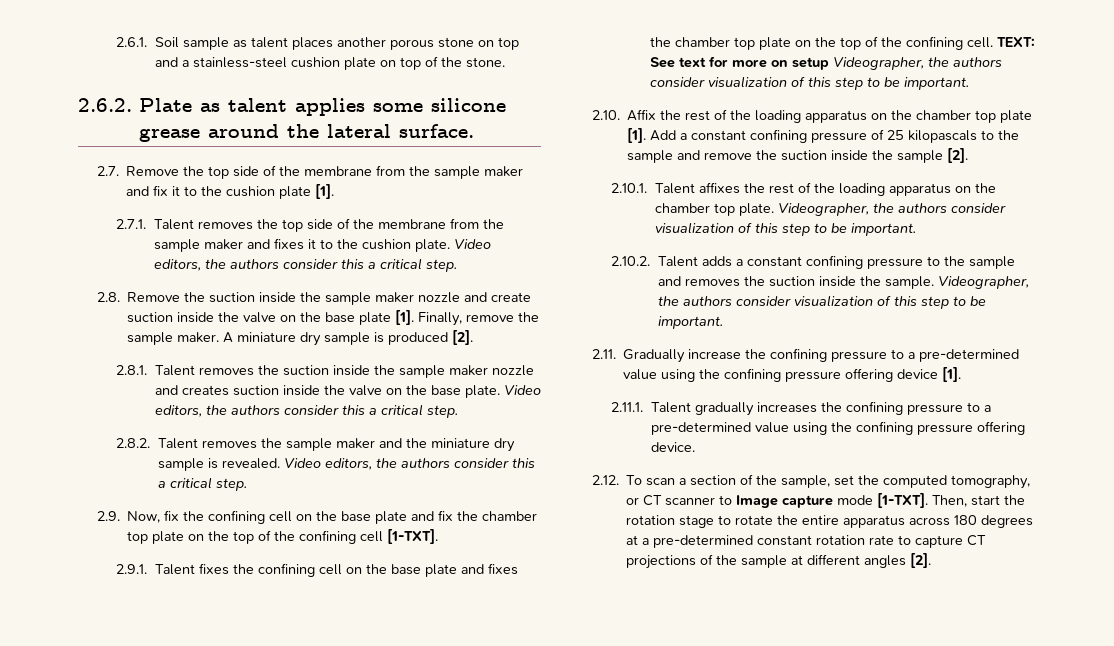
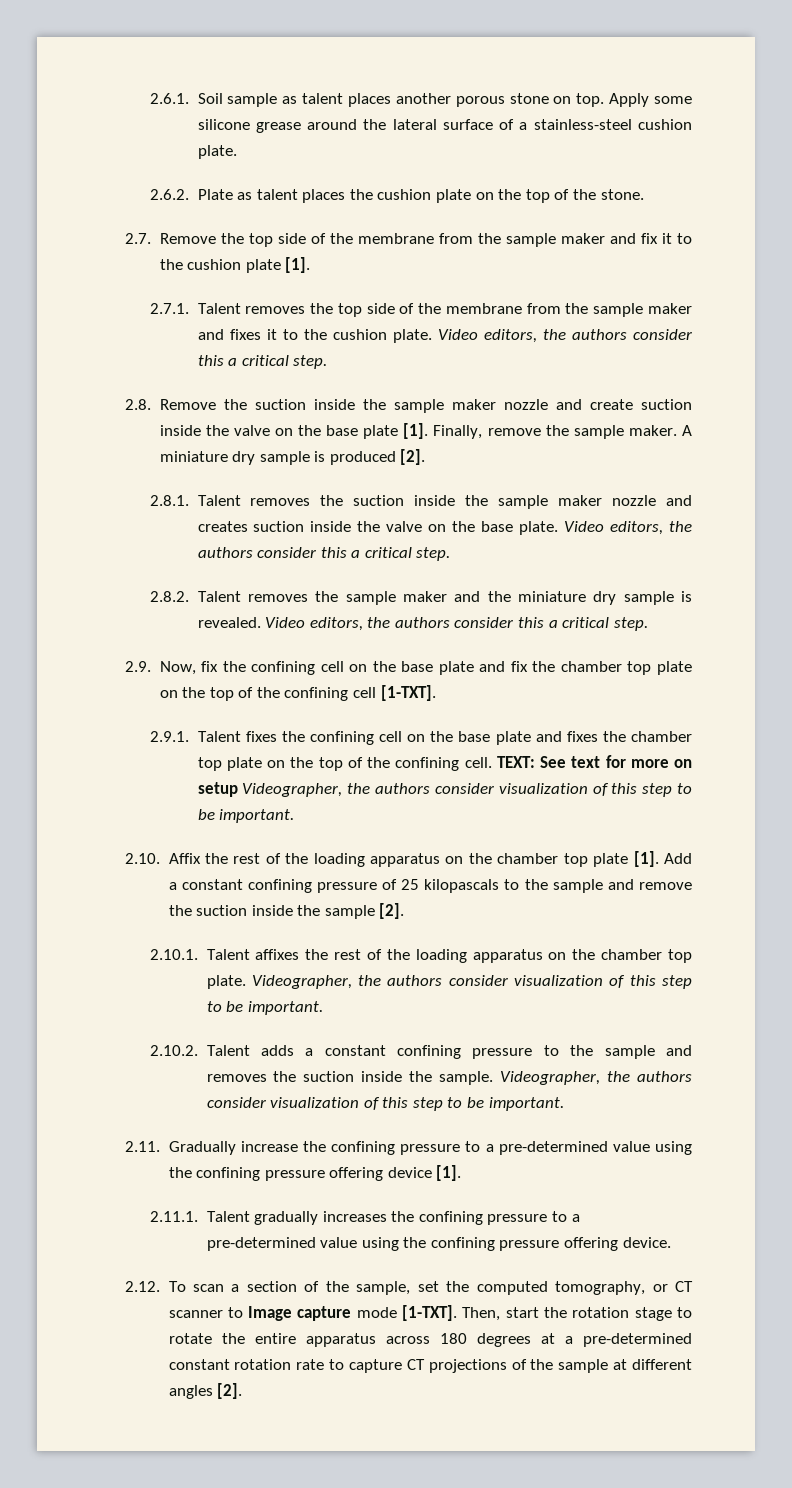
[497,37,519,50] [154,56,505,70] [78,98,366,116] top and a stainless-steel cushion plate on top of the stone. // 2.6.2. Plate as talent applies -> [576,93,650,107] top. Apply
[399,124,475,138] surface. -> [442,119,693,130] [197,145,237,159] [150,189,644,203] surface of a stainless-steel cushion plate. // 2.6.2. Plate as talent places the cushion plate on the top of the stone.

